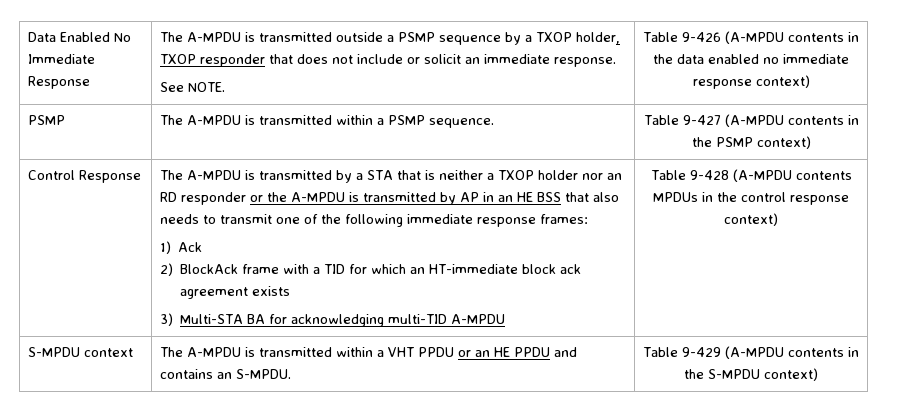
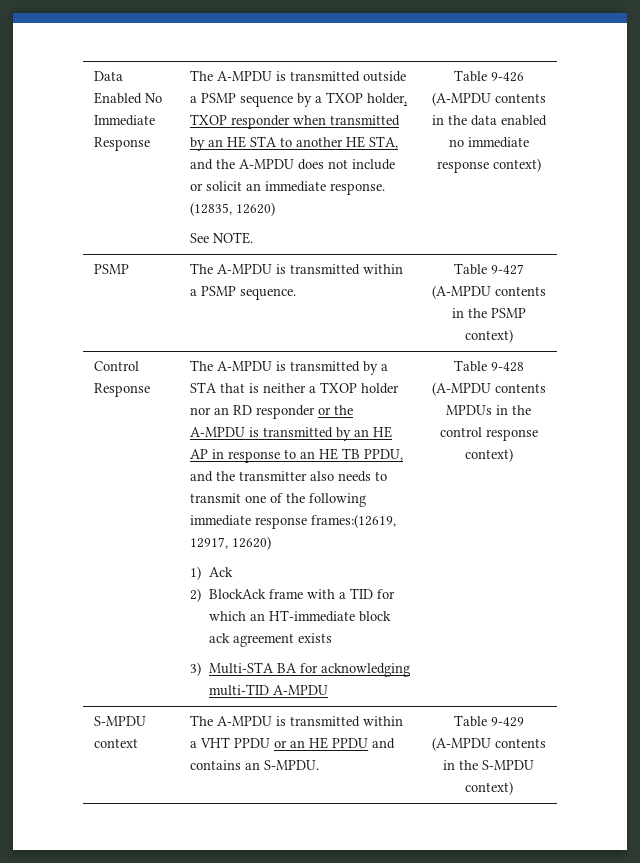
[268,54,293,64] that -> [293,115,401,126] [190,136,399,151] [190,159,295,170] when transmitted by an HE STA to another HE STA, and the A-MPDU
(616, 62) none -> [190,202,276,216] (12835, 12620)
[459,192,589,202] AP in an HE BSS that -> [354,426,393,438] [190,448,404,463] [190,471,308,482] an HE AP in response to an HE TB PPDU, and the transmitter
[539,214,588,224] frames: -> [311,514,397,528] [190,536,272,550] frames:(12619, 12917, 12620)

